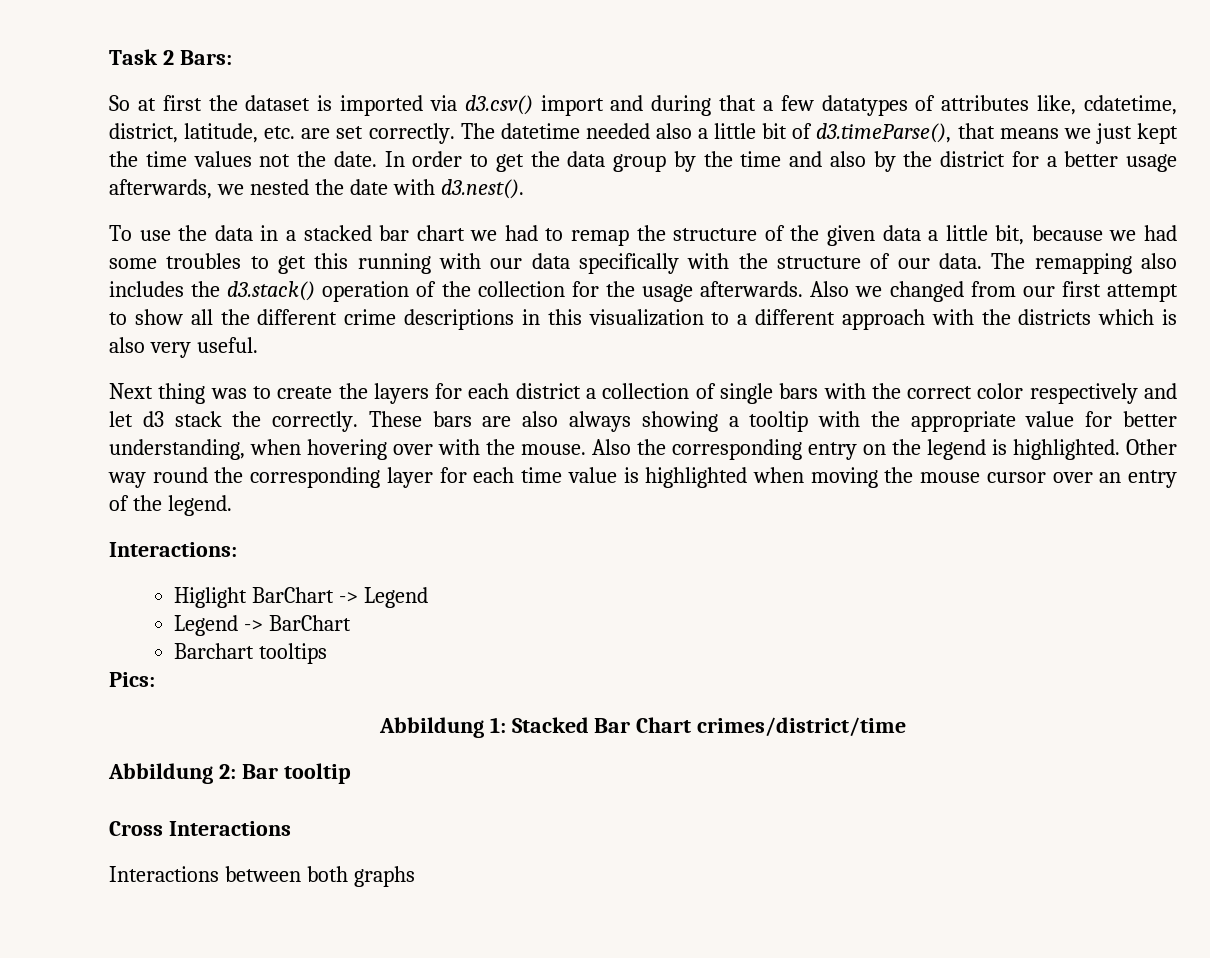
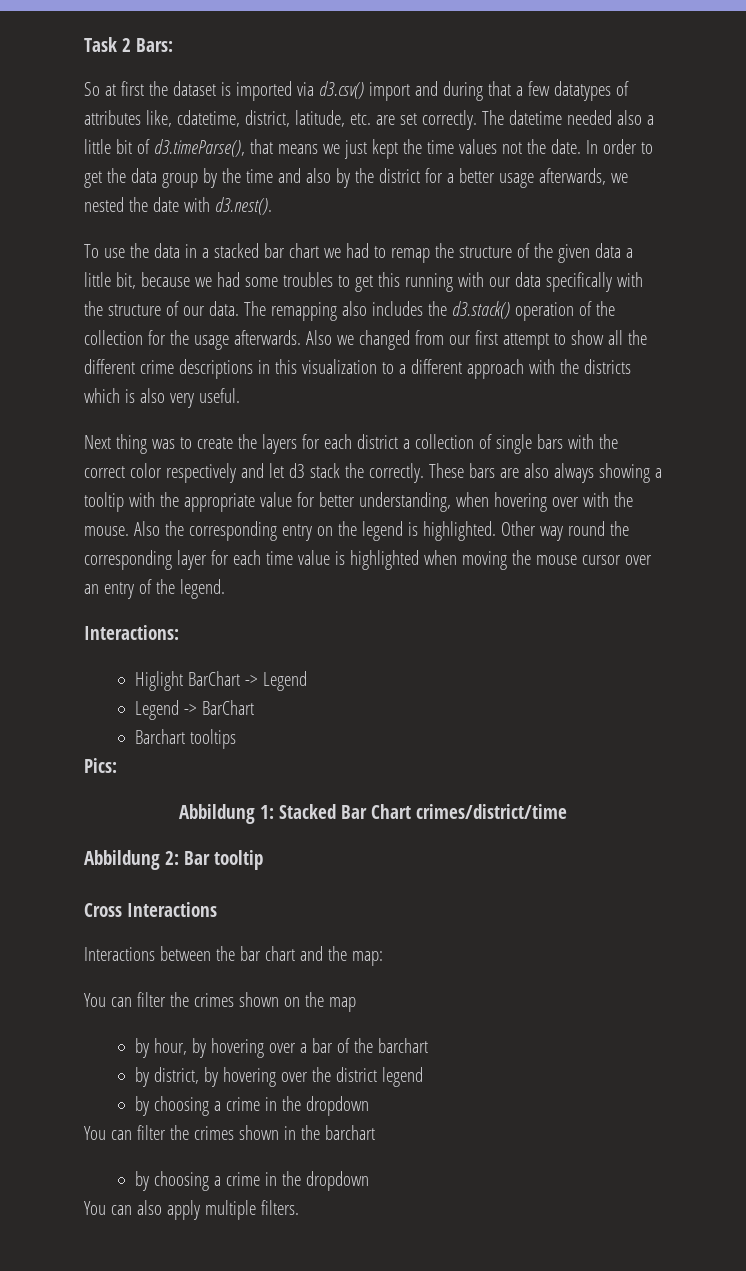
[306,866,415,887] both graphs -> [215,946,383,966] [84,992,356,1012] [134,1038,428,1058] [134,1067,423,1087] [134,1096,369,1116] [84,1125,375,1140] [134,1171,369,1191] [84,1200,299,1220] the bar chart and the map: // You can filter the crimes shown on the map // by hour, by hovering over a bar of the barchart // by district, by hovering over the district legend // by choosing a crime in the dropdown // You can filter the crimes shown in the barchart // by choosing a crime in the dropdown // You can also apply multiple filters.

